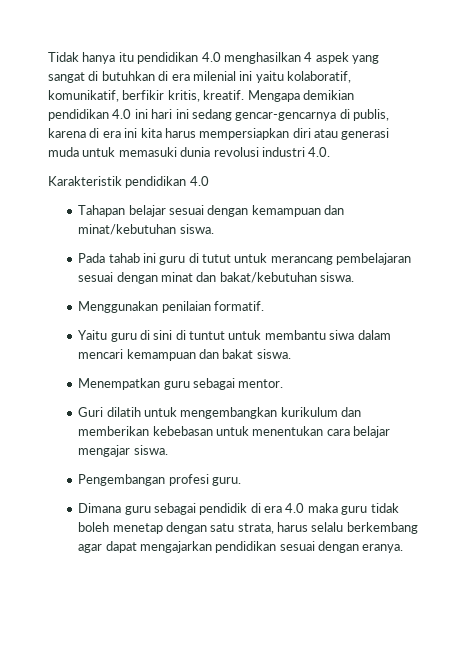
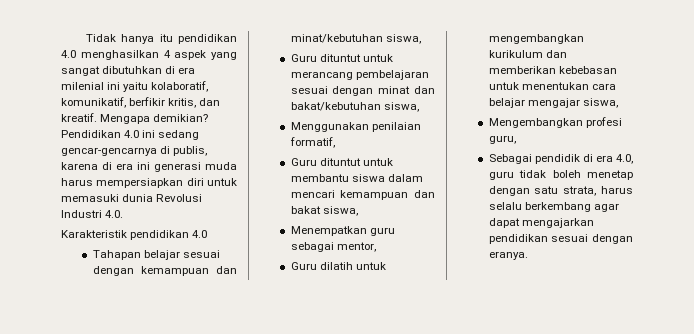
[88,71,155,81] di butuhkan -> [102,66,163,74] dibutuhkan
(200, 96) none -> [199,98,221,106] dan
[302,90,354,100] [48,109,173,121] demikian pendidikan 4.0 ini hari -> [153,114,209,122] [61,130,140,138] demikian? Pendidikan 4.0
[140,128,162,138] kita -> [154,162,237,172] generasi muda
[314,128,390,140] [48,147,79,157] atau generasi muda -> (204, 182) none
[213,147,305,157] revolusi industri -> [156,194,203,202] [61,210,102,218] Revolusi Industri
[179,224,214,234] [78,253,232,265] siswa. // Pada tahab ini guru di tutut -> [385,34,421,44] [290,54,361,62] siswa, // Guru dituntut
[320,272,355,282] siswa. -> [383,102,419,112] siswa,
[213,301,264,311] [78,330,226,342] formatif. // Yaitu guru di sini di tuntut -> [289,137,335,148] [290,158,361,166] formatif, // Guru dituntut
[329,330,355,340] siwa -> [351,174,385,182] siswa
[256,349,291,359] siswa. -> [322,206,358,216] siswa,
[238,379,284,388] [78,407,104,417] mentor. // Guri -> [336,242,376,252] [290,262,317,270] mentor, // Guru
[133,445,168,455] [78,474,241,486] [78,503,196,515] siswa. // Pengembangan profesi guru. // Dimana guru sebagai -> [582,98,618,108] [488,117,622,128] [488,135,516,144] [488,154,532,164] siswa, // Mengembangkan profesi guru, // Sebagai
[285,503,338,513] 4.0 maka -> [616,154,633,164] 4.0,

